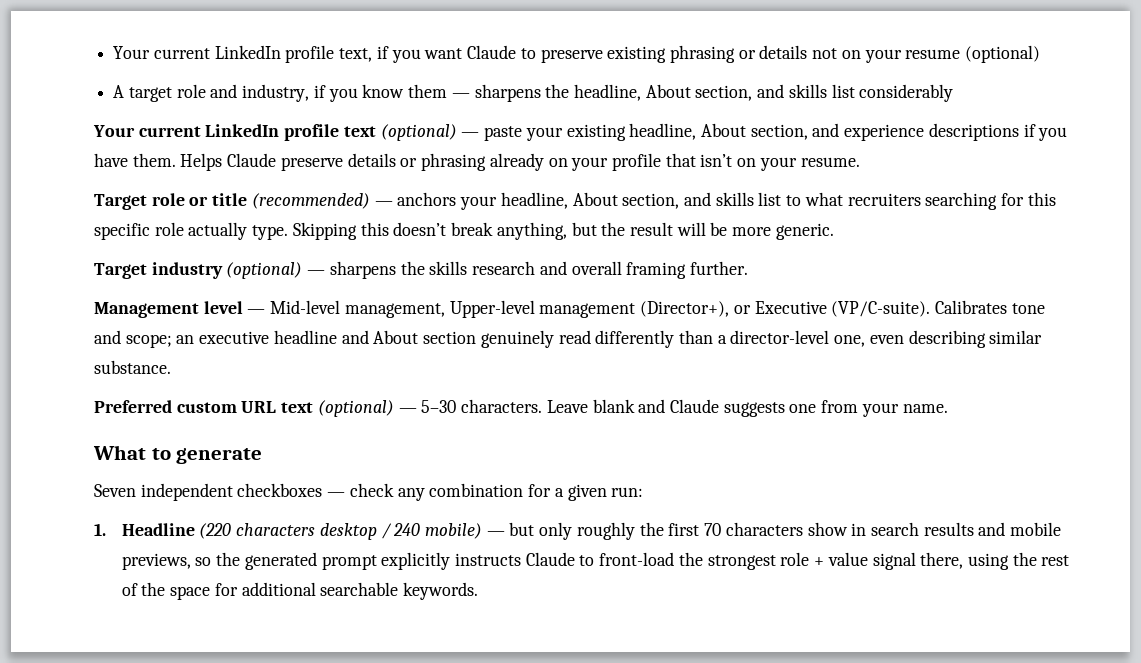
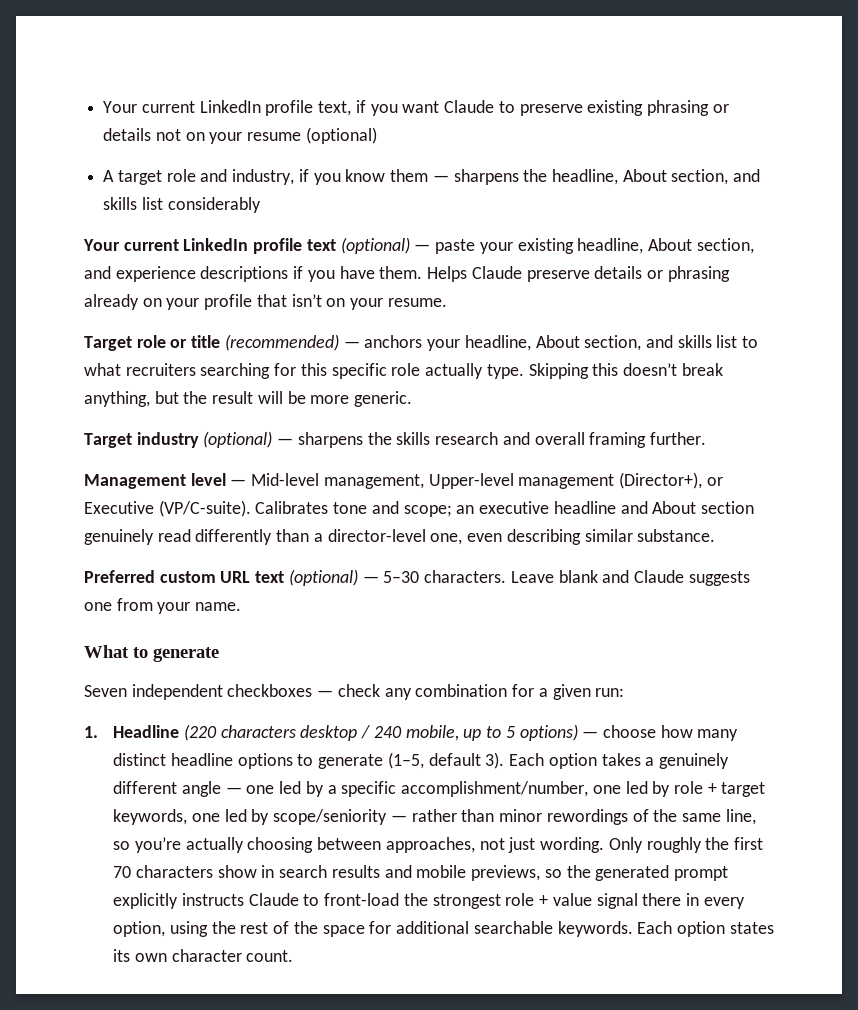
[425,522,573,540] mobile) — but only -> [405,724,739,741] [113,752,730,769] [113,781,766,797] [113,809,756,825] [113,837,643,853] mobile, up to 5 options) — choose how many distinct headline options to generate (1–5, default 3). Each option takes a genuinely different angle — one led by a specific accomplishment/number, one led by role + target keywords, one led by scope/seniority — rather than minor rewordings of the same line, so you’re actually choosing between approaches, not just wording. Only
[920,552,964,569] there, -> [642,893,745,909] [113,921,166,937] there in every option,
(479, 591) none -> [637,921,774,937] [113,949,294,962] Each option states its own character count.

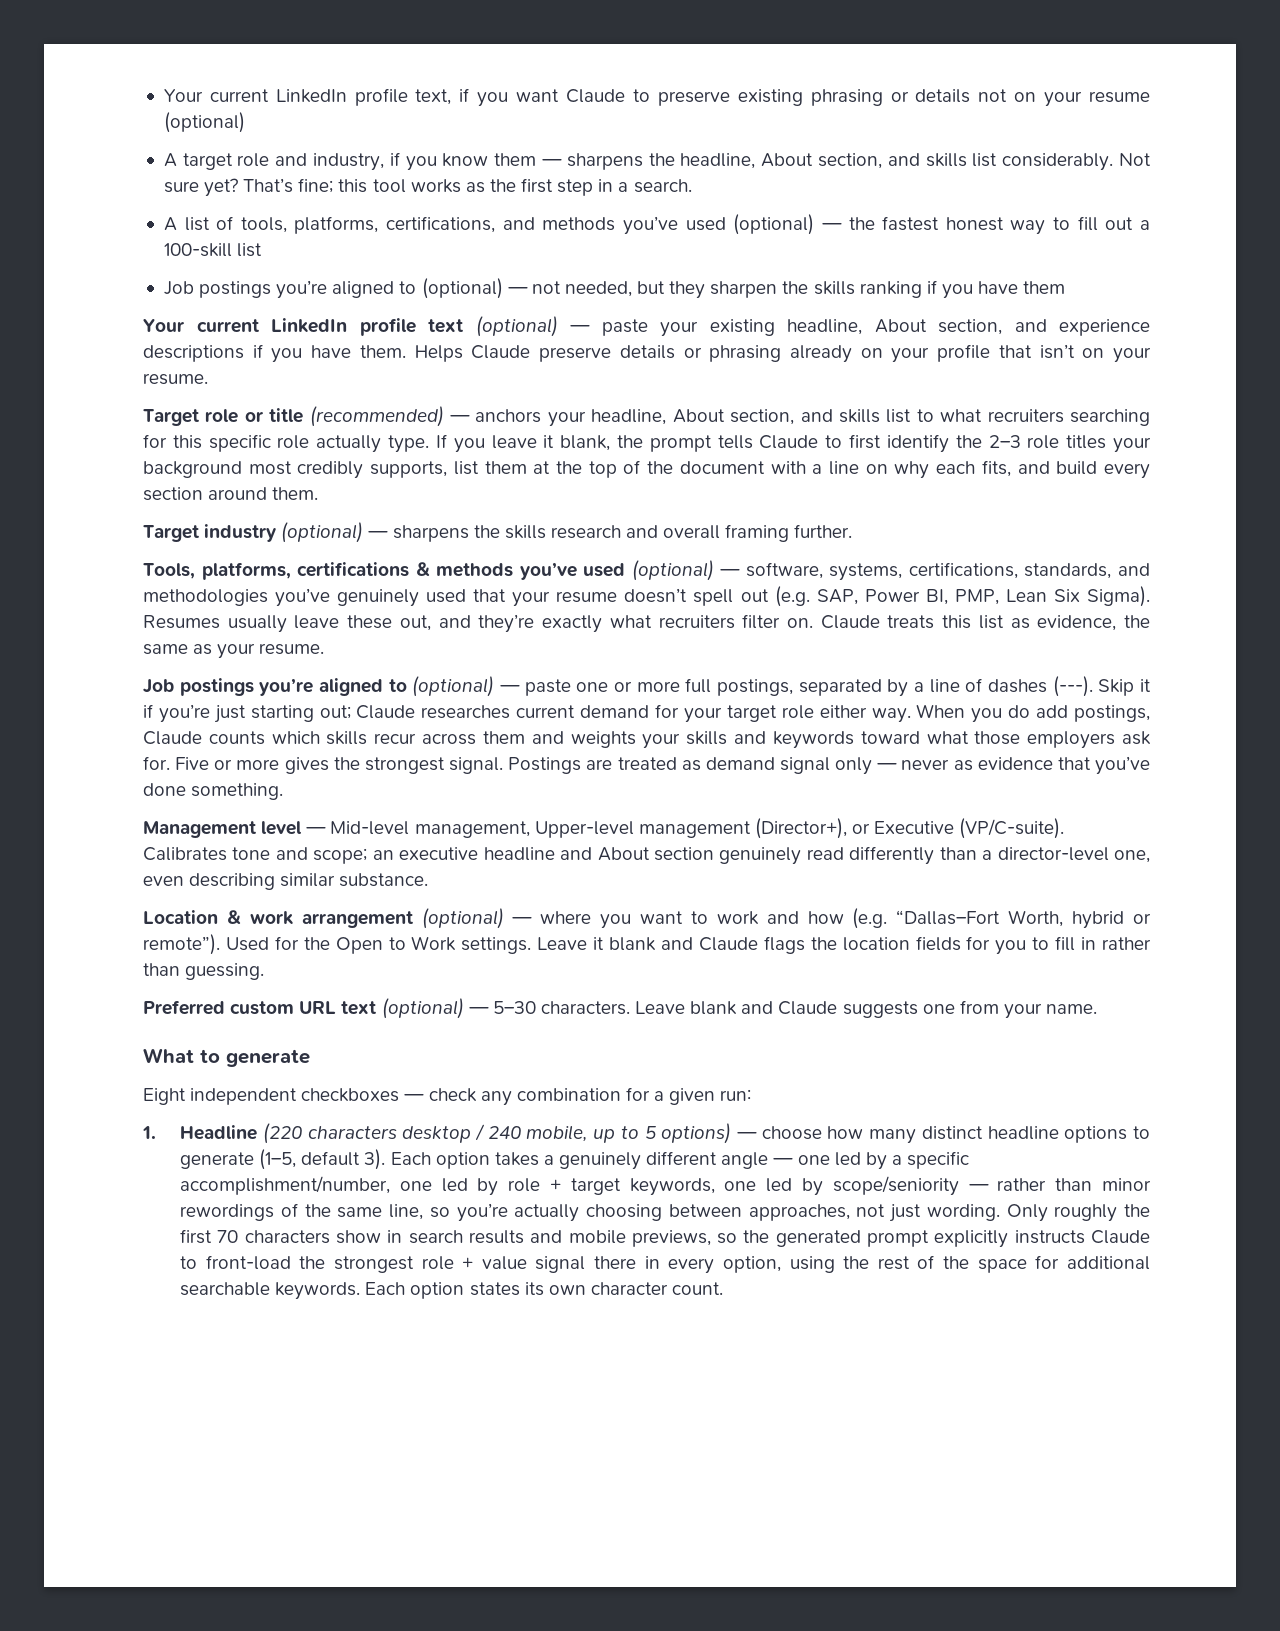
[167,197,261,213] considerably -> [1002,153,1151,171] [163,178,692,197] [163,214,1151,235] [163,243,263,257] [163,278,1066,299] considerably. Not sure yet? That’s fine; this tool works as the first step in a search. // A list of tools, platforms, certifications, and methods you’ve used (optional) — the fastest honest way to fill out a 100-skill list // Job postings you’re aligned to (optional) — not needed, but they sharpen the skills ranking if you have them
[528,363,723,379] [84,391,413,407] Skipping this doesn’t break anything, but the result will be more generic. -> [435,434,1152,453] [143,460,1150,479] [143,487,319,501] If you leave it blank, the prompt tells Claude to first identify the 2–3 role titles your background most credibly supports, list them at the top of the document with a line on why each fits, and build every section around them.
(706, 438) none -> [143,560,1150,581] [143,586,1150,607] [143,614,1150,633] [143,643,325,659] [143,676,1151,697] [143,704,1151,723] [143,731,1152,749] [143,756,1150,775] [143,783,284,800] // Tools, platforms, certifications & methods you’ve used (optional) — software, systems, certifications, standards, and methodologies you’ve genuinely used that your resume doesn’t spell out (e.g. SAP, Power BI, PMP, Lean Six Sigma). Resumes usually leave these out, and they’re exactly what recruiters filter on. Claude treats this list as evidence, the same as your resume. // Job postings you’re aligned to (optional) — paste one or more full postings, separated by a line of dashes (---). Skip it if you’re just starting out; Claude researches current demand for your target role either way. When you do add postings, Claude counts which skills recur across them and weights your skills and keywords toward what those employers ask for. Five or more gives the strongest signal. Postings are treated as demand signal only — never as evidence that you’ve done something.
(716, 535) none -> [143,908,1151,929] [143,934,1151,955] [143,963,265,980] // Location & work arrangement (optional) — where you want to work and how (e.g. “Dallas–Fort Worth, hybrid or remote”). Used for the Open to Work settings. Leave it blank and Claude flags the location fields for you to fill in rather than guessing.
[84,685,127,697] Seven -> [143,1088,186,1105] Eight

